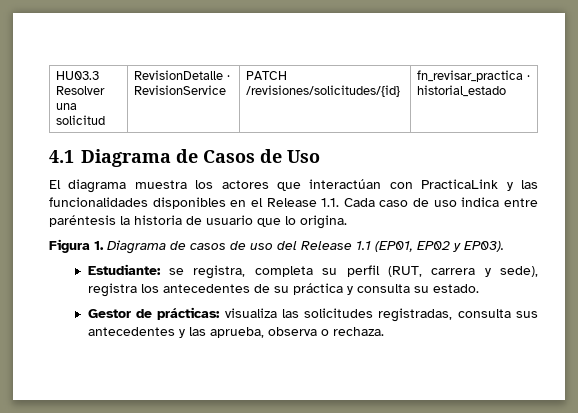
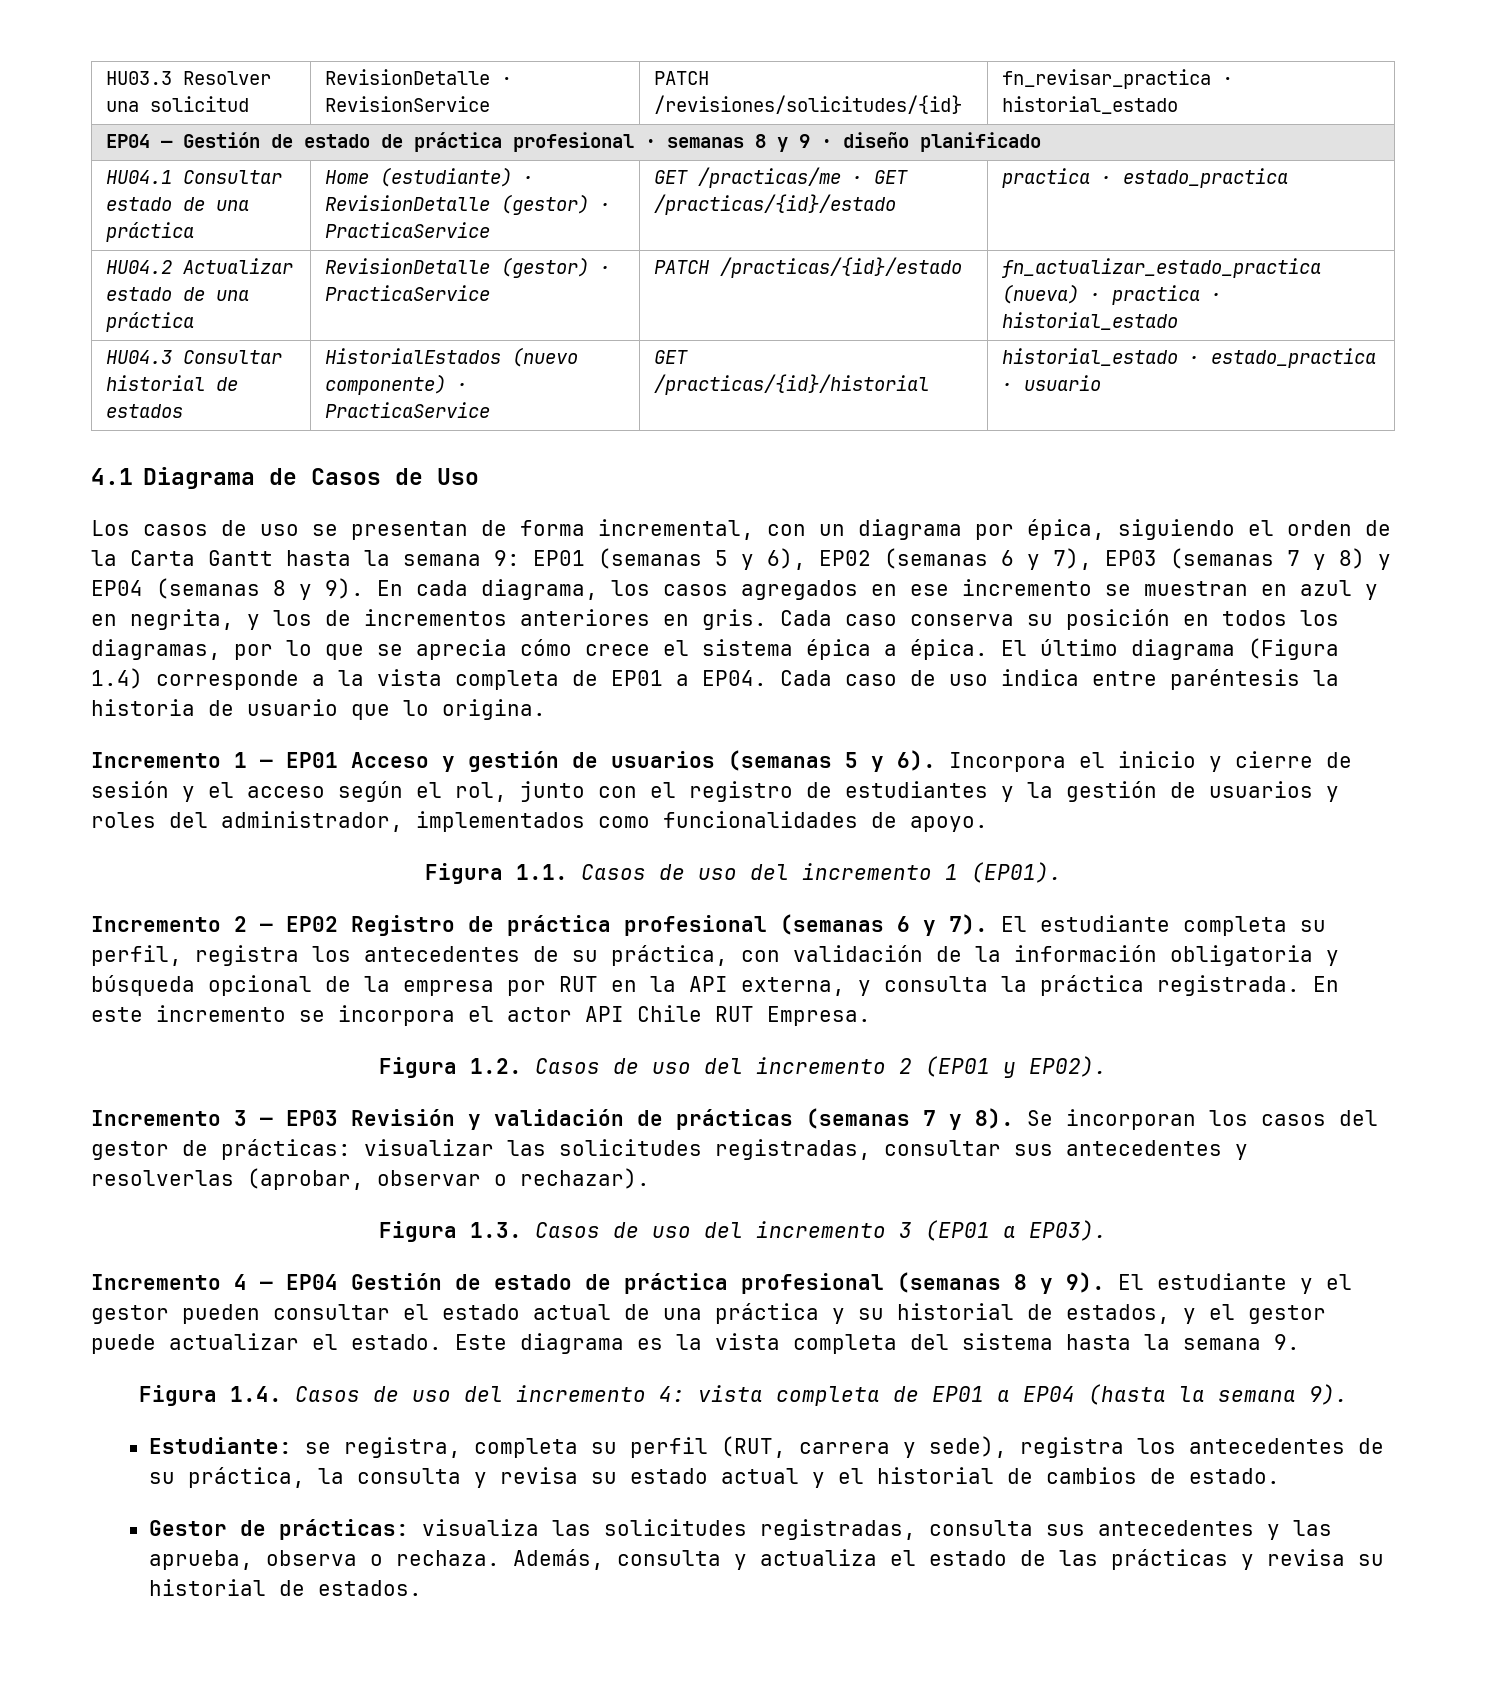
(506, 91) none -> [106,132,1042,152] [106,170,283,184] [106,197,250,211] [106,222,195,242] [325,167,535,187] [325,194,612,215] [325,222,491,238] [654,167,909,188] [654,194,897,215] [1002,168,1289,188] [106,258,294,274] [106,287,250,301] [106,312,195,332] [325,257,612,278] [325,285,491,301] [654,257,963,278] [1002,258,1322,278] [1002,284,1223,305] [1002,312,1179,330] [106,350,283,364] [106,375,239,391] [106,404,184,418] [325,347,579,367] [325,374,469,395] [325,402,491,418] [654,350,689,364] [654,374,930,395] [1002,348,1377,368] [1002,375,1102,391] // EP04 — Gestión de estado de práctica profesional · semanas 8 y 9 · diseño planificado // HU04.1 Consultar estado de una práctica | Home (estudiante) · RevisionDetalle (gestor) · PracticaService | GET /practicas/me · GET /practicas/{id}/estado | practica · estado_practica // HU04.2 Actualizar estado de una práctica | RevisionDetalle (gestor) · PracticaService | PATCH /practicas/{id}/estado | fn_actualizar_estado_practica (nueva) · practica · historial_estado // HU04.3 Consultar historial de estados | HistorialEstados (nuevo componente) · PracticaService | GET /practicas/{id}/historial | historial_estado · estado_practica · usuario
[49,179,538,193] [49,197,340,209] El diagrama muestra los actores que interactúan con PracticaLink y las funcionalidades disponibles en el Release 1.1. -> [91,519,1391,540] [91,548,1391,570] [91,578,1378,600] [91,609,1339,630] [91,638,1339,660] [91,668,767,690] Los casos de uso se presentan de forma incremental, con un diagrama por épica, siguiendo el orden de la Carta Gantt hasta la semana 9: EP01 (semanas 5 y 6), EP02 (semanas 6 y 7), EP03 (semanas 7 y 8) y EP04 (semanas 8 y 9). En cada diagrama, los casos agregados en ese incremento se muestran en azul y en negrita, y los de incrementos anteriores en gris. Cada caso conserva su posición en todos los diagramas, por lo que se aprecia cómo crece el sistema épica a épica. El último diagrama (Figura 1.4) corresponde a la vista completa de EP01 a EP04.
[49,239,504,254] Figura 1. Diagrama de casos de uso del Release 1.1 (EP01, EP02 y EP03). -> [91,750,1352,772] [91,781,1339,802] [91,811,988,832] [424,862,1062,884] [91,914,1326,936] [91,945,1339,966] [91,975,1339,996] [91,1005,871,1026] [379,1056,1107,1078] [91,1108,1378,1130] [91,1139,1248,1160] [91,1168,650,1190] [379,1220,1107,1242] [91,1272,1352,1294] [91,1303,1326,1324] [91,1333,1300,1354] [138,1384,1348,1406] Incremento 1 — EP01 Acceso y gestión de usuarios (semanas 5 y 6). Incorpora el inicio y cierre de sesión y el acceso según el rol, junto con el registro de estudiantes y la gestión de usuarios y roles del administrador, implementados como funcionalidades de apoyo. // Figura 1.1. Casos de uso del incremento 1 (EP01). // Incremento 2 — EP02 Registro de práctica profesional (semanas 6 y 7). El estudiante completa su perfil, registra los antecedentes de su práctica, con validación de la información obligatoria y búsqueda opcional de la empresa por RUT en la API externa, y consulta la práctica registrada. En este incremento se incorpora el actor API Chile RUT Empresa. // Figura 1.2. Casos de uso del incremento 2 (EP01 y EP02). // Incremento 3 — EP03 Revisión y validación de prácticas (semanas 7 y 8). Se incorporan los casos del gestor de prácticas: visualizar las solicitudes registradas, consultar sus antecedentes y resolverlas (aprobar, observar o rechazar). // Figura 1.3. Casos de uso del incremento 3 (EP01 a EP03). // Incremento 4 — EP04 Gestión de estado de práctica profesional (semanas 8 y 9). El estudiante y el gestor pueden consultar el estado actual de una práctica y su historial de estados, y el gestor puede actualizar el estado. Este diagrama es la vista completa del sistema hasta la semana 9. // Figura 1.4. Casos de uso del incremento 4: vista completa de EP01 a EP04 (hasta la semana 9).
[292,283,429,295] práctica y consulta su -> [187,1467,1176,1488] práctica, la consulta y revisa su estado actual y el historial de cambios de
(384, 331) none -> [512,1549,1384,1570] [148,1579,422,1596] Además, consulta y actualiza el estado de las prácticas y revisa su historial de estados.

